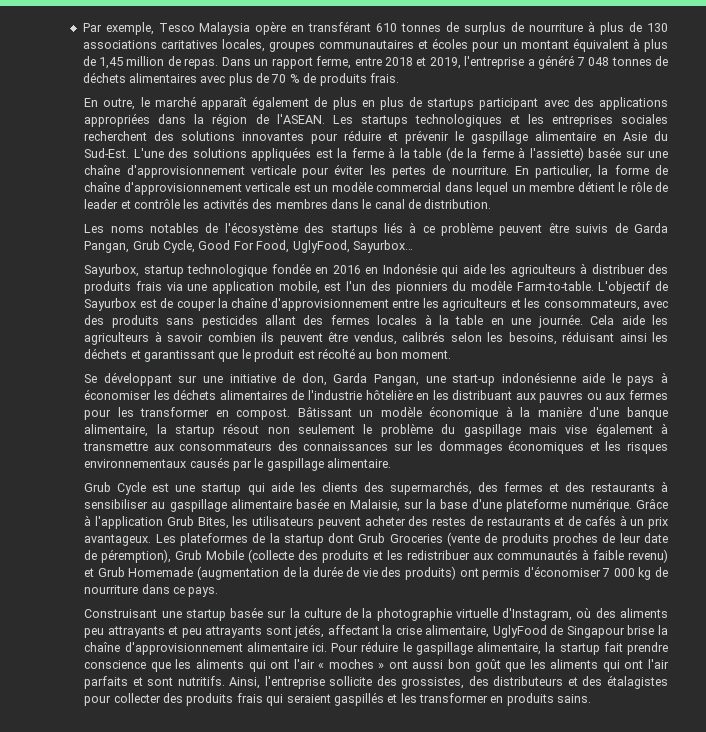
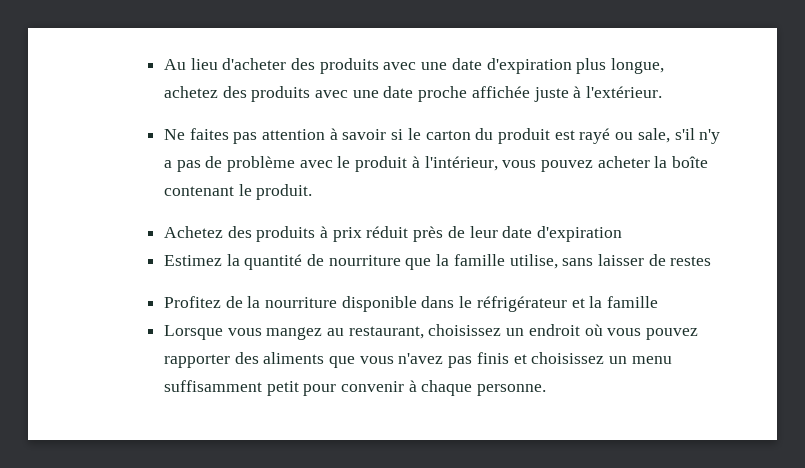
[82,21,668,35] [82,38,668,52] [82,55,669,69] [82,72,399,86] [84,96,668,110] [84,113,668,127] [84,130,668,144] [84,147,669,161] [84,164,668,178] [84,181,668,195] [84,198,492,209] [84,222,668,236] [84,240,413,253] [84,263,668,277] [84,280,669,294] [84,298,669,311] [84,314,669,328] [84,331,668,345] [84,348,452,362] [84,372,668,386] [84,389,669,403] [84,406,668,420] [84,423,668,437] [83,440,668,454] [84,457,392,471] [84,481,669,495] [84,498,668,512] [84,515,669,529] [84,532,668,546] [84,549,668,563] [84,566,668,580] [84,584,219,597] [84,607,669,621] [84,624,669,638] [84,641,668,655] [84,659,669,672] [84,675,668,689] [84,692,592,706] Par exemple, Tesco Malaysia opère en transférant 610 tonnes de surplus de nourriture à plus de 130 associations caritatives locales, groupes communautaires et écoles pour un montant équivalent à plus de 1,45 million de repas. Dans un rapport ferme, entre 2018 et 2019, l'entreprise a généré 7 048 tonnes de déchets alimentaires avec plus de 70 % de produits frais. // En outre, le marché apparaît également de plus en plus de startups participant avec des applications appropriées dans la région de l'ASEAN. Les startups technologiques et les entreprises sociales recherchent des solutions innovantes pour réduire et prévenir le gaspillage alimentaire en Asie du Sud-Est. L'une des solutions appliquées est la ferme à la table (de la ferme à l'assiette) basée sur une chaîne d'approvisionnement verticale pour éviter les pertes de nourriture. En particulier, la forme de chaîne d'approvisionnement verticale est un modèle commercial dans lequel un membre détient le rôle de leader et contrôle les activités des membres dans le canal de distribution. // Les noms notables de l'écosystème des startups liés à ce problème peuvent être suivis de Garda Pangan, Grub Cycle, Good For Food, UglyFood, Sayurbox… // Sayurbox, startup technologique fondée en 2016 en Indonésie qui aide les agriculteurs à distribuer des produits frais via une application mobile, est l'un des pionniers du modèle Farm-to-table. L'objectif de Sayurbox est de couper la chaîne d'approvisionnement entre les agriculteurs et les consommateurs, avec des produits sans pesticides allant des fermes locales à la table en une journée. Cela aide les agriculteurs à savoir combien ils peuvent être vendus, calibrés selon les besoins, réduisant ainsi les déchets et garantissant que le produit est récolté au bon moment. // Se développant sur une initiative de don, Garda Pangan, une start-up indonésienne aide le pays à économiser les déchets alimentaires de l'industrie hôtelière en les distribuant aux pauvres ou aux fermes pour les transformer en compost. Bâtissant un modèle économique à la manière d'une banque alimentaire, la startup résout non seulement le problème du gaspillage mais vise également à transmettre aux consommateurs des connaissances sur les dommages économiques et les risques environnementaux causés par le gaspillage alimentaire. // Grub Cycle est une startup qui aide les clients des supermarchés, des fermes et des restaurants à sensibiliser au gaspillage alimentaire basée en Malaisie, sur la base d'une plateforme numérique. Grâce à l'application Grub Bites, les utilisateurs peuvent acheter des restes de restaurants et de cafés à un prix avantageux. Les plateformes de la startup dont Grub Groceries (vente de produits proches de leur date de péremption), Grub Mobile (collecte des produits et les redistribuer aux communautés à faible revenu) et Grub Homemade (augmentation de la durée de vie des produits) ont permis d'économiser 7 000 kg de nourriture dans ce pays. // Construisant une startup basée sur la culture de la photographie virtuelle d'Instagram, où des aliments peu attrayants et peu attrayants sont jetés, affectant la crise alimentaire, UglyFood de Singapour brise la chaîne d'approvisionnement alimentaire ici. Pour réduire le gaspillage alimentaire, la startup fait prendre conscience que les aliments qui ont l'air « moches » ont aussi bon goût que les aliments qui ont l'air parfaits et sont nutritifs. Ainsi, l'entreprise sollicite des grossistes, des distributeurs et des étalagistes pour collecter des produits frais qui seraient gaspillés et les transformer en produits sains. -> [163,58,665,74] [163,86,663,102] [163,128,721,144] [163,156,709,172] [163,184,313,200] [163,226,623,242] [163,254,712,270] [163,296,659,312] [163,324,699,340] [163,352,672,368] [163,380,547,396] Au lieu d'acheter des produits avec une date d'expiration plus longue, achetez des produits avec une date proche affichée juste à l'extérieur. // Ne faites pas attention à savoir si le carton du produit est rayé ou sale, s'il n'y a pas de problème avec le produit à l'intérieur, vous pouvez acheter la boîte contenant le produit. // Achetez des produits à prix réduit près de leur date d'expiration // Estimez la quantité de nourriture que la famille utilise, sans laisser de restes // Profitez de la nourriture disponible dans le réfrigérateur et la famille // Lorsque vous mangez au restaurant, choisissez un endroit où vous pouvez rapporter des aliments que vous n'avez pas finis et choisissez un menu suffisamment petit pour convenir à chaque personne.

